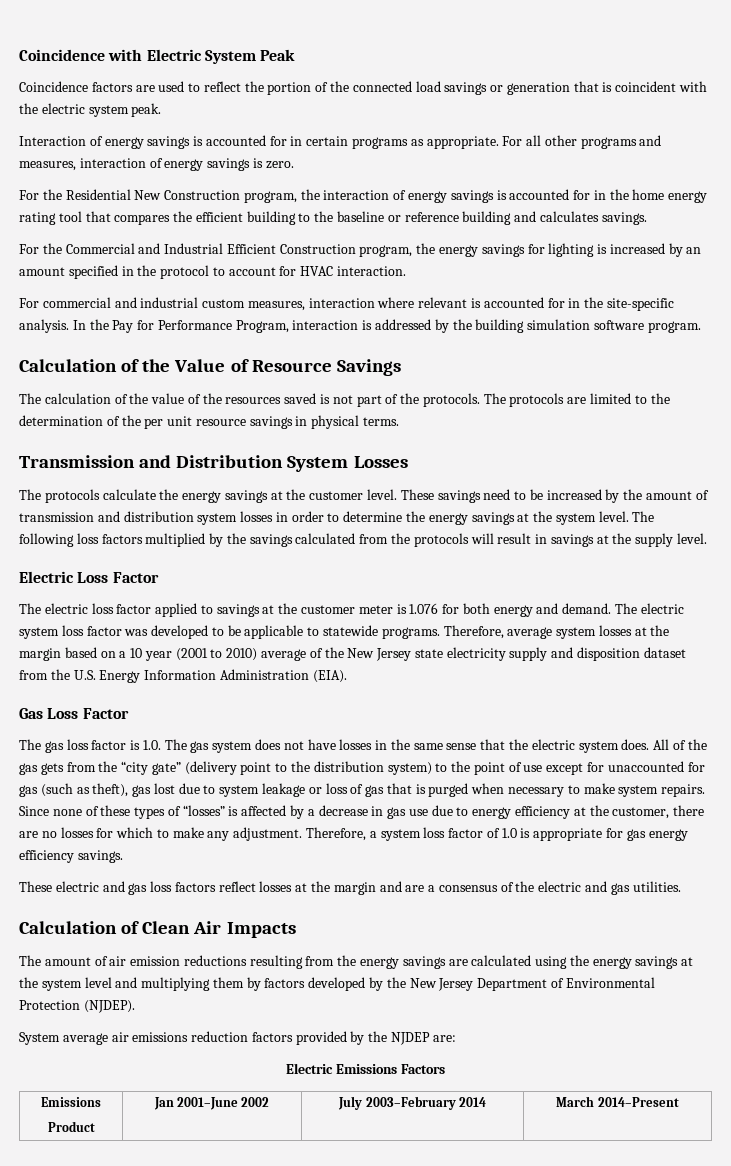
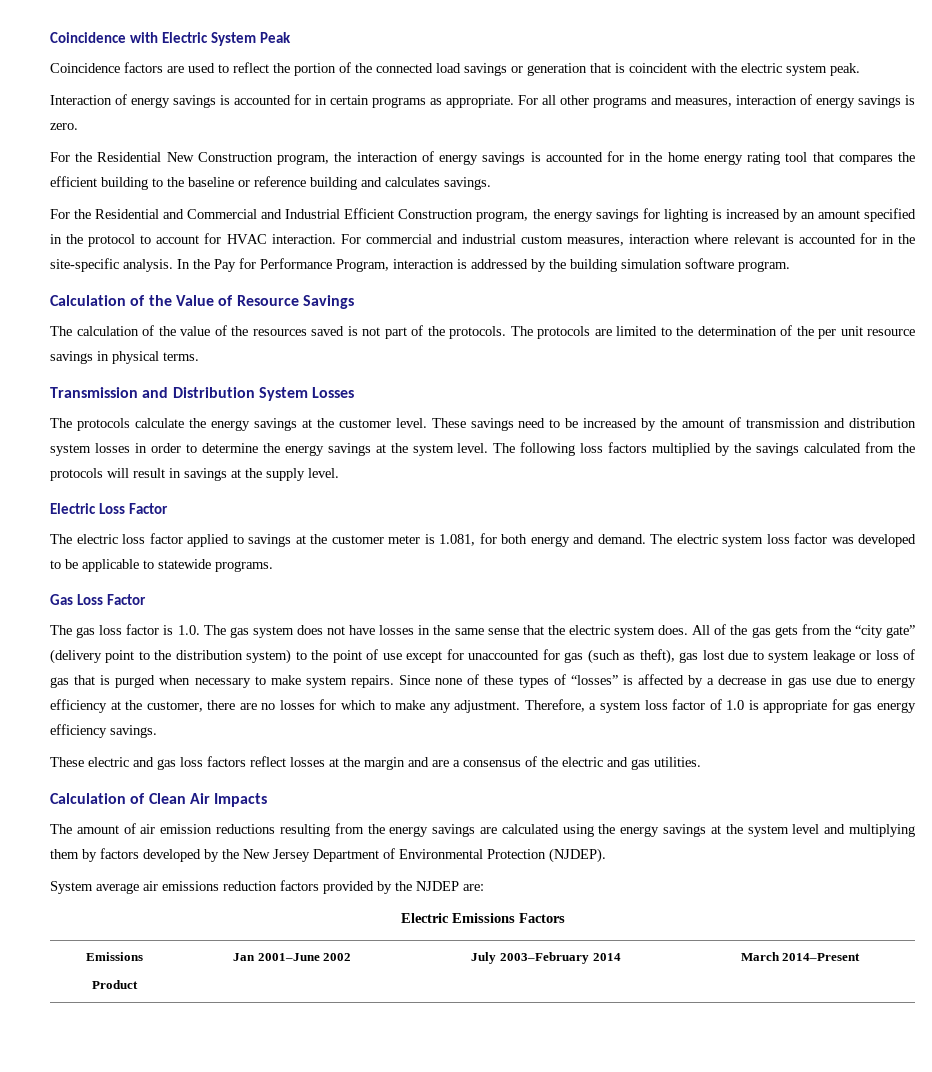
(62, 248) none -> [95,209,185,219] Residential and
(407, 271) // -> (336, 239) none
[409,603,439,614] 1.076 -> [439,534,475,546] 1.081,
[443,625,670,639] [19,647,686,661] [19,669,347,683] Therefore, average system losses at the margin based on a 10 year (2001 to 2010) average of the New Jersey state electricity supply and disposition dataset from the U.S. Energy Information Administration (EIA). -> (273, 566) none

